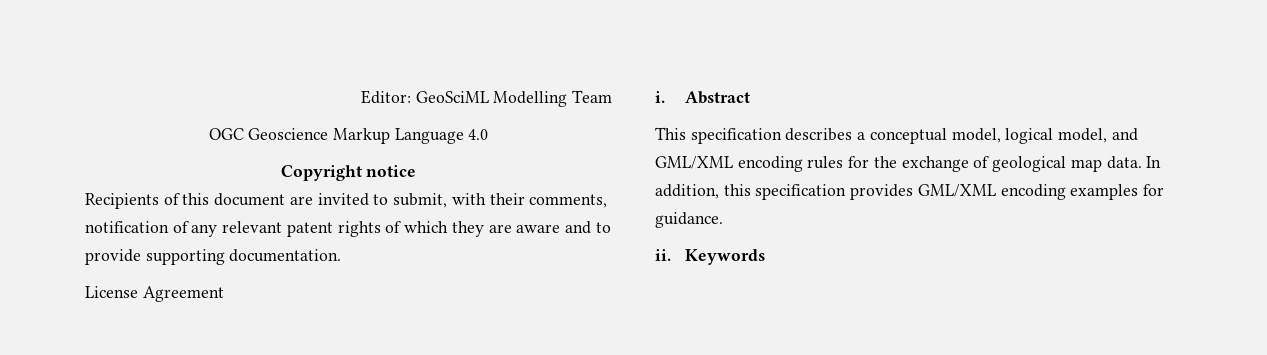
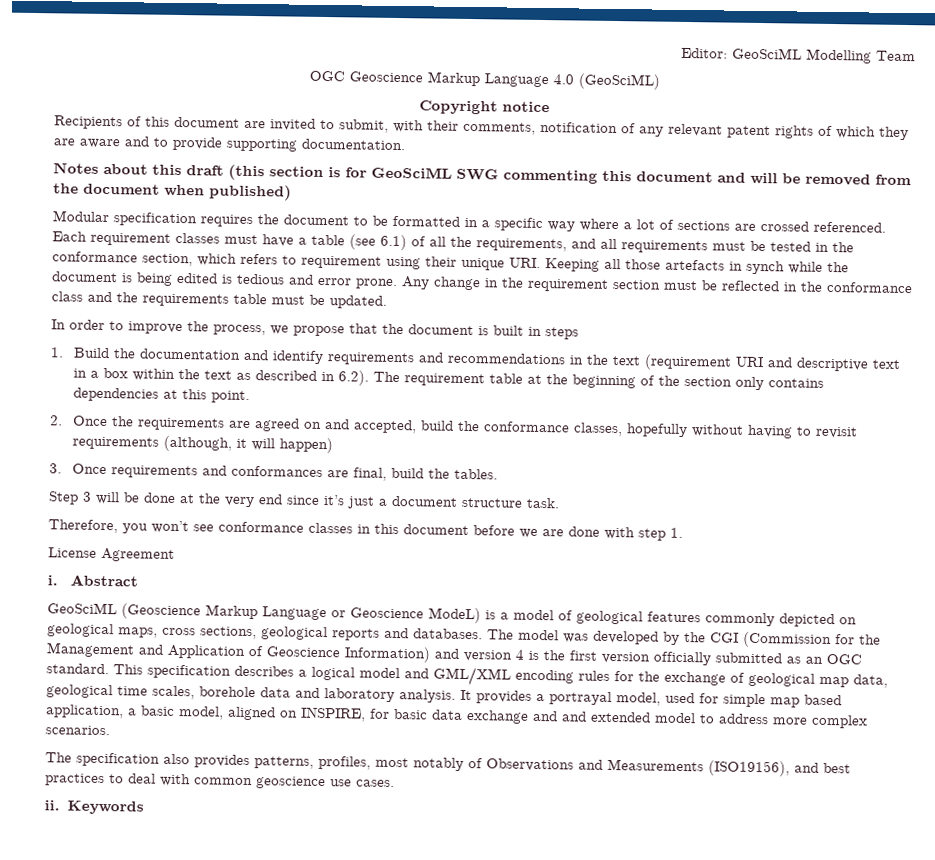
(489, 134) none -> [578,73,660,90] (GeoSciML)
[85,286,224,302] [655,91,750,104] [655,127,1108,144] License Agreement // i. Abstract // This specification describes a conceptual model, logical model, -> [53,162,912,186] [53,183,292,201] [52,210,886,233] [52,231,854,254] [52,251,849,275] [52,271,913,294] [51,291,387,309] [51,319,579,340] [50,347,902,372] [73,367,825,391] [73,387,251,404] [50,415,859,439] [72,435,334,454] [49,463,499,481] [48,491,560,509] [48,519,683,541] [48,547,175,562] [47,574,139,587] [47,602,857,628] [47,623,881,649] [46,642,862,666] [46,663,400,681] Notes about this draft (this section is for GeoSciML SWG commenting this document and will be removed from the document when published) // Modular specification requires the document to be formatted in a specific way where a lot of sections are crossed referenced. Each requirement classes must have a table (see 6.1) of all the requirements, and all requirements must be tested in the conformance section, which refers to requirement using their unique URI. Keeping all those artefacts in synch while the document is being edited is tedious and error prone. Any change in the requirement section must be reflected in the conformance class and the requirements table must be updated. // In order to improve the process, we propose that the document is built in steps // 1. Build the documentation and identify requirements and recommendations in the text (requirement URI and descriptive text in a box within the text as described in 6.2). The requirement table at the beginning of the section only contains dependencies at this point. // 2. Once the requirements are agreed on and accepted, build the conformance classes, hopefully without having to revisit requirements (although, it will happen) // 3. Once requirements and conformances are final, build the tables. // Step 3 will be done at the very end since it’s just a document structure task. // Therefore, you won’t see conformance classes in this document before we are done with step 1. // License Agreement // i. Abstract // GeoSciML (Geoscience Markup Language or Geoscience ModeL) is a model of geological features commonly depicted on geological maps, cross sections, geological reports and databases. The model was developed by the CGI (Commission for the Management and Application of Geoscience Information) and version 4 is the first version officially submitted as an OGC standard. This specification describes a logical model
[1106,156,1162,169] [655,184,1165,200] [655,212,723,228] data. In addition, this specification provides GML/XML encoding examples for guidance. -> [853,674,888,688] [46,684,842,708] [45,704,868,729] [45,725,110,736] [45,752,851,777] [45,773,395,790] data, geological time scales, borehole data and laboratory analysis. It provides a portrayal model, used for simple map based application, a basic model, aligned on INSPIRE, for basic data exchange and and extended model to address more complex scenarios. // The specification also provides patterns, profiles, most notably of Observations and Measurements (ISO19156), and best practices to deal with common geoscience use cases.

